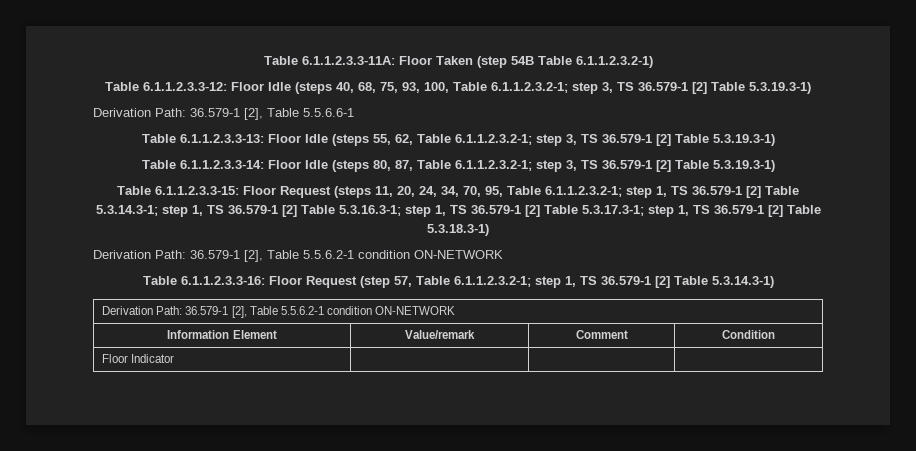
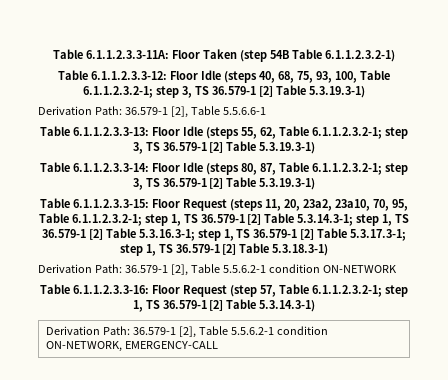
[419,186,459,197] 24, 34, -> [302,199,370,211] 23a2, 23a10,
[374,306,455,315] [167,330,277,339] [405,330,475,339] [575,330,628,339] [722,330,775,339] [102,354,175,363] ON-NETWORK // Information Element | Value/remark | Comment | Condition // Floor Indicator | | | -> [46,341,218,352] ON-NETWORK, EMERGENCY-CALL

